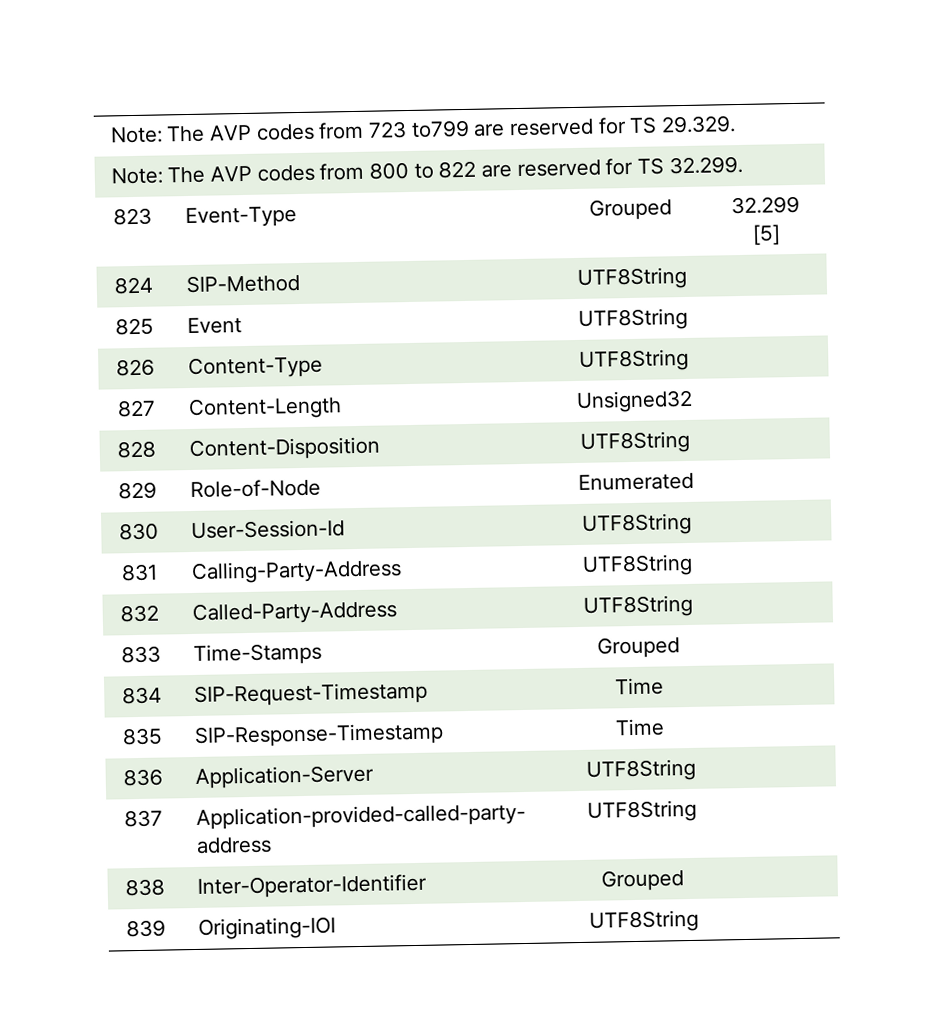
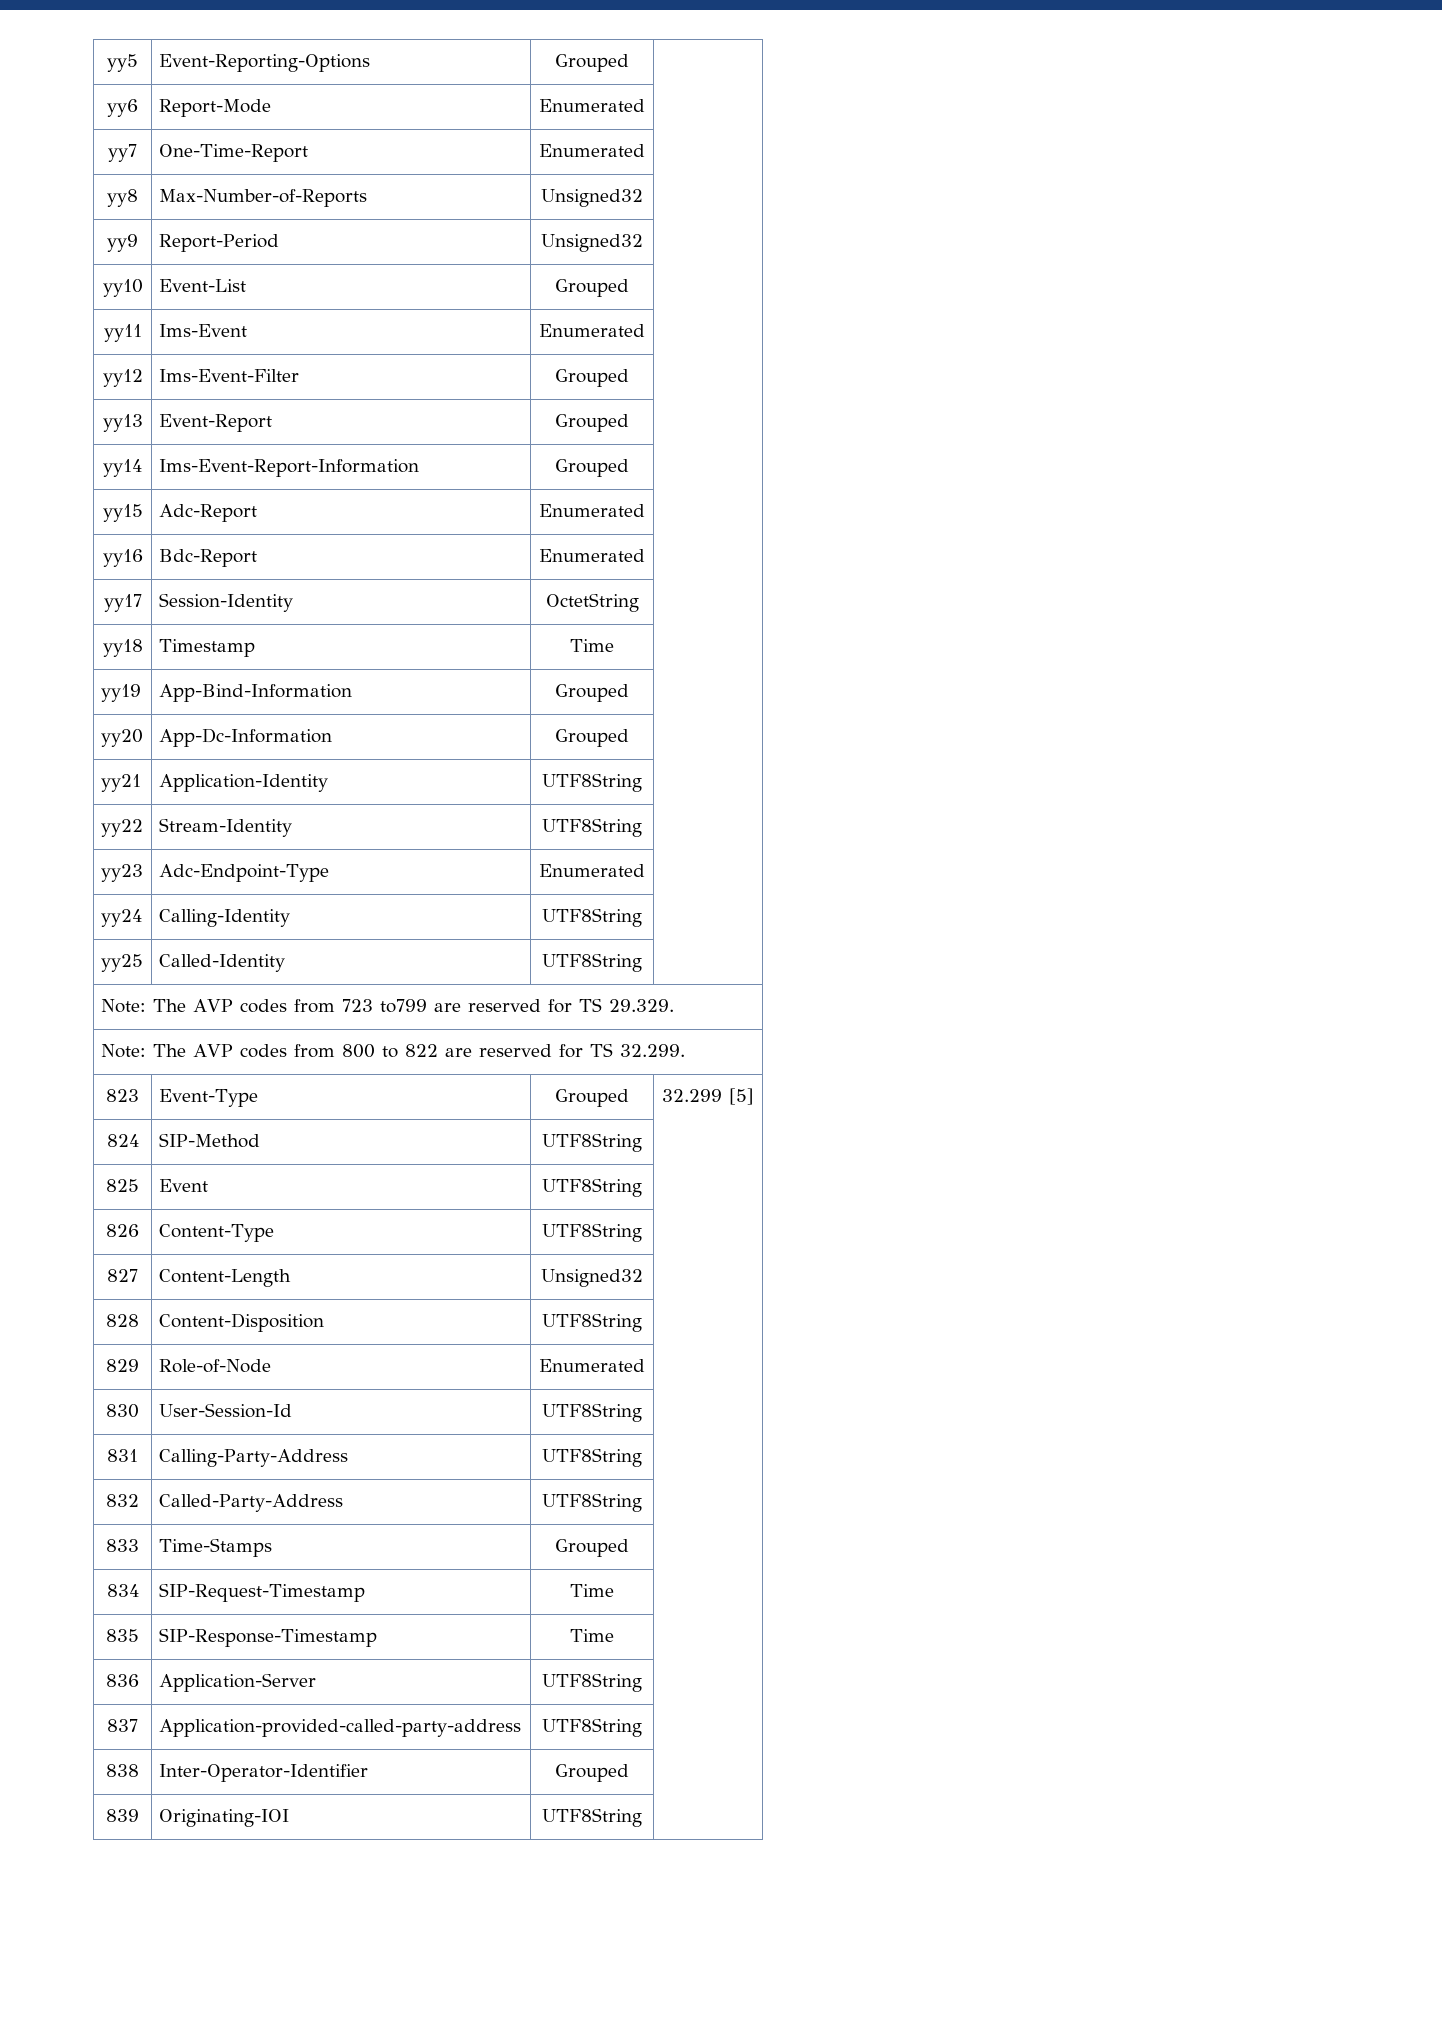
(109, 135) none -> [107,54,138,72] [158,54,370,72] [555,54,629,72] [107,99,138,117] [158,99,271,117] [539,99,645,112] [108,144,137,162] [158,144,308,162] [539,144,645,157] [107,189,138,207] [158,189,367,207] [541,189,643,207] [107,234,138,252] [158,234,279,252] [541,234,643,252] [102,279,143,297] [158,279,246,292] [555,279,629,297] [103,324,142,342] [158,324,247,337] [539,324,645,337] [102,369,143,387] [158,369,299,382] [555,369,629,387] [102,414,143,432] [158,414,272,432] [555,414,629,432] [103,459,142,477] [158,459,419,477] [555,459,629,477] [102,504,143,522] [158,504,257,522] [539,504,645,517] [102,549,143,567] [158,549,257,567] [539,549,645,562] [103,594,142,612] [158,593,293,612] [545,593,639,612] [102,639,143,657] [158,639,255,657] [570,639,614,652] [100,684,141,702] [158,684,352,702] [555,684,629,702] [100,729,143,747] [158,728,332,747] [555,729,629,747] [100,774,141,792] [158,774,328,792] [542,773,642,792] [100,819,143,837] [158,818,292,837] [542,818,642,837] [100,864,143,882] [158,864,329,882] [539,864,645,877] [100,909,142,927] [158,909,290,927] [542,908,642,927] [100,954,143,972] [158,954,285,972] [542,953,642,972] yy5 | Event-Reporting-Options | Grouped | // yy6 | Report-Mode | Enumerated | // yy7 | One-Time-Report | Enumerated | // yy8 | Max-Number-of-Reports | Unsigned32 | // yy9 | Report-Period | Unsigned32 | // yy10 | Event-List | Grouped | // yy11 | Ims-Event | Enumerated | // yy12 | Ims-Event-Filter | Grouped | // yy13 | Event-Report | Grouped | // yy14 | Ims-Event-Report-Information | Grouped | // yy15 | Adc-Report | Enumerated | // yy16 | Bdc-Report | Enumerated | // yy17 | Session-Identity | OctetString | // yy18 | Timestamp | Time | // yy19 | App-Bind-Information | Grouped | // yy20 | App-Dc-Information | Grouped | // yy21 | Application-Identity | UTF8String | // yy22 | Stream-Identity | UTF8String | // yy23 | Adc-Endpoint-Type | Enumerated | // yy24 | Calling-Identity | UTF8String | // yy25 | Called-Identity | UTF8String | //

